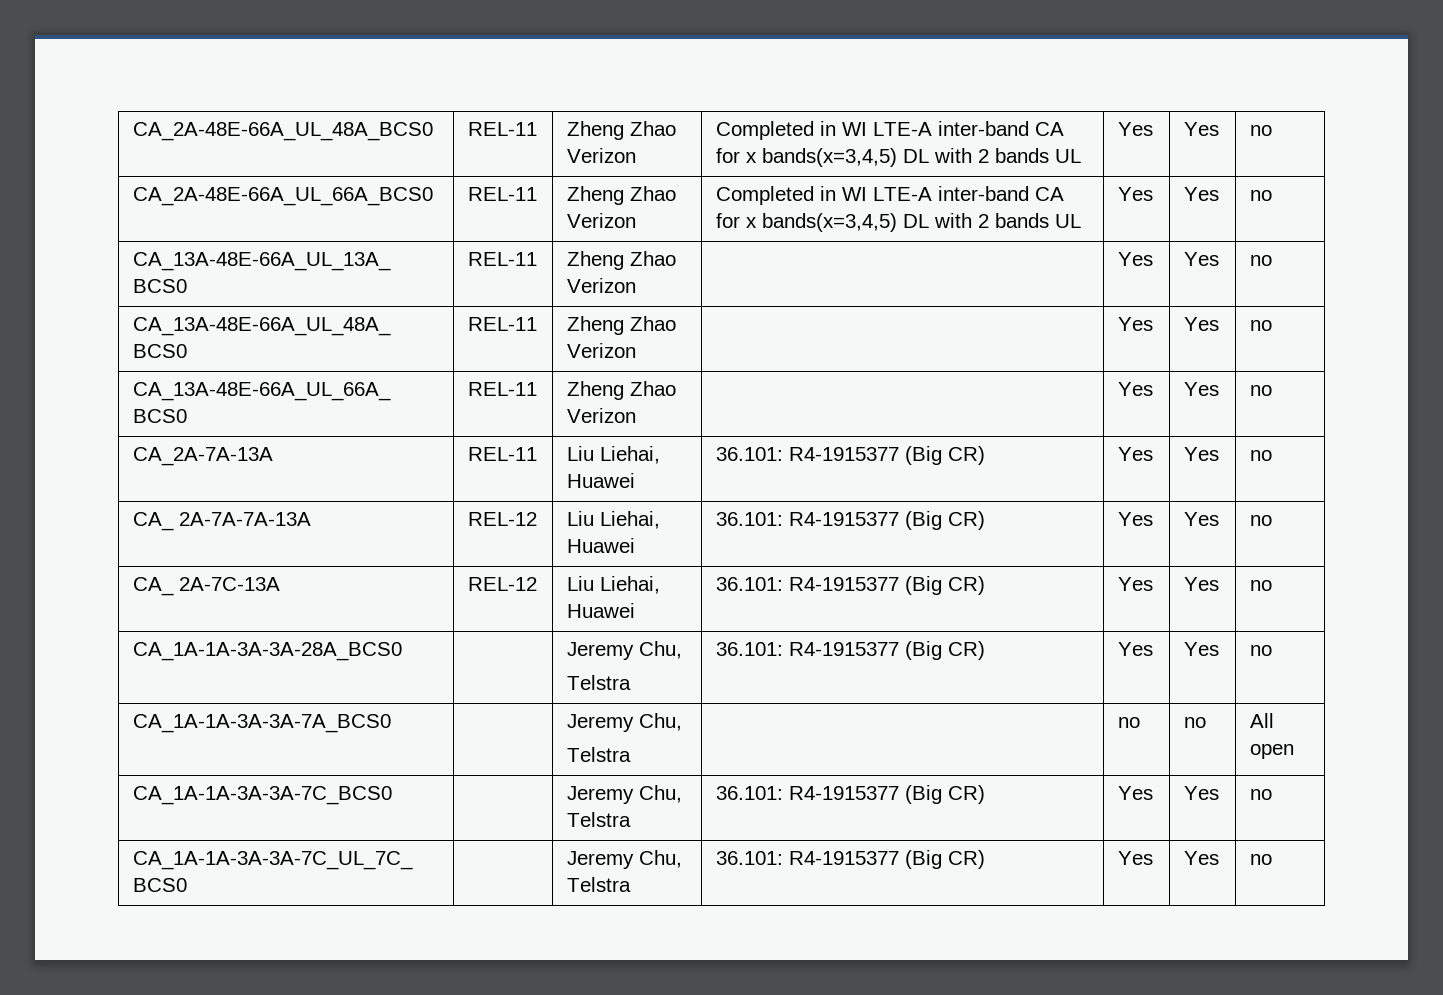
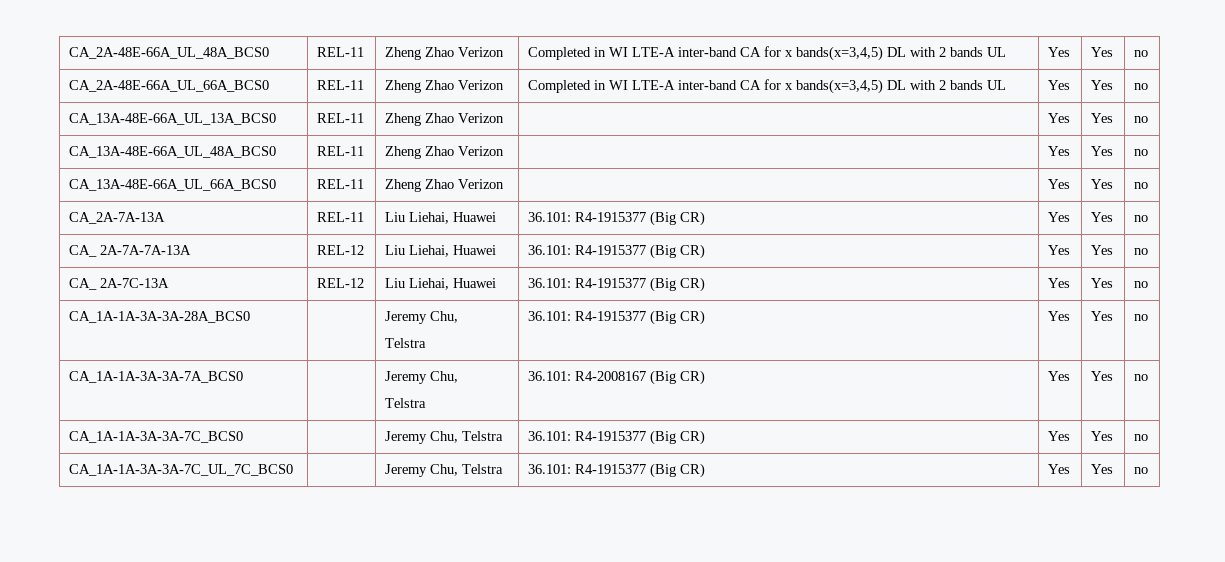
[1117,717,1140,728] [1183,717,1206,728] [1249,713,1274,728] [1249,744,1294,759] | no | no | All open -> [527,370,705,385] [1047,371,1070,381] [1090,371,1113,381] [1133,374,1148,381] 36.101: R4-2008167 (Big CR) | Yes | Yes | no

